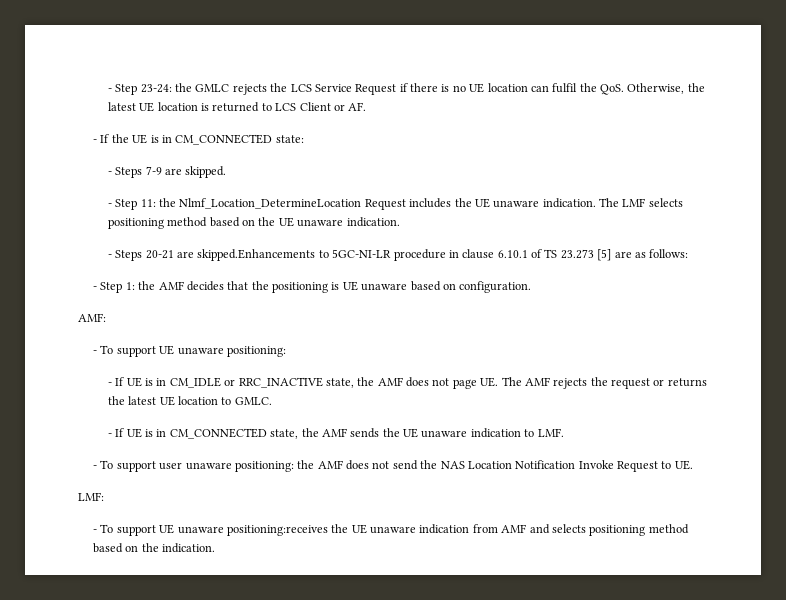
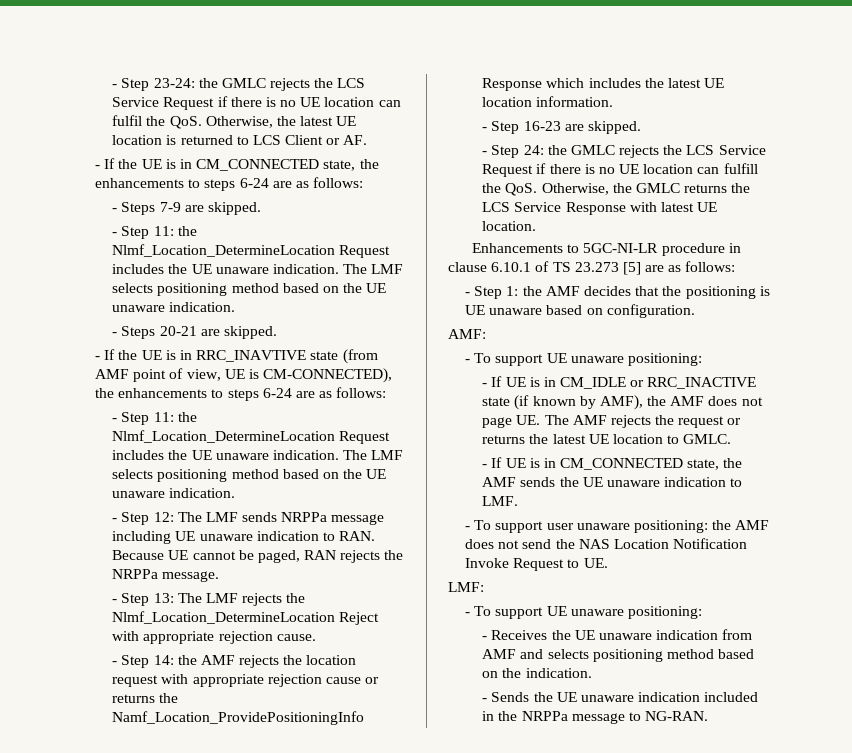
[275,135,304,143] state: -> [323,159,379,171] [95,177,364,191] state, the enhancements to steps 6-24 are as follows:
[197,249,316,261] skipped.Enhancements -> [223,326,277,339] [95,349,378,364] [95,368,393,383] [95,387,387,401] [112,412,197,425] [112,430,391,444] [112,450,404,460] [112,469,387,482] [112,488,236,498] [112,512,385,525] [112,531,376,544] [112,550,404,563] [112,569,220,582] [112,593,306,606] [112,611,380,625] [112,631,316,644] [112,655,357,668] [112,674,380,687] [112,693,179,703] [112,711,365,725] [482,78,725,91] [482,96,614,107] [482,121,641,134] [482,145,766,158] [482,163,758,177] [482,183,751,196] [482,202,718,215] [482,221,537,231] [472,243,564,253] skipped. // - If the UE is in RRC_INAVTIVE state (from AMF point of view, UE is CM-CONNECTED), the enhancements to steps 6-24 are as follows: // - Step 11: the Nlmf_Location_DetermineLocation Request includes the UE unaware indication. The LMF selects positioning method based on the UE unaware indication. // - Step 12: The LMF sends NRPPa message including UE unaware indication to RAN. Because UE cannot be paged, RAN rejects the NRPPa message. // - Step 13: The LMF rejects the Nlmf_Location_DetermineLocation Reject with appropriate rejection cause. // - Step 14: the AMF rejects the location request with appropriate rejection cause or returns the Namf_Location_ProvidePositioningInfo Response which includes the latest UE location information. // - Step 16-23 are skipped. // - Step 24: the GMLC rejects the LCS Service Request if there is no UE location can fulfill the QoS. Otherwise, the GMLC returns the LCS Service Response with latest UE location. // Enhancements
[325,378,354,388] state, -> [482,395,643,410] state (if known by AMF),
[226,525,328,536] positioning:receives -> [627,606,702,619] [482,630,548,640] positioning: // - Receives
(216, 548) none -> [482,692,759,702] [482,711,709,724] // - Sends the UE unaware indication included in the NRPPa message to NG-RAN.

